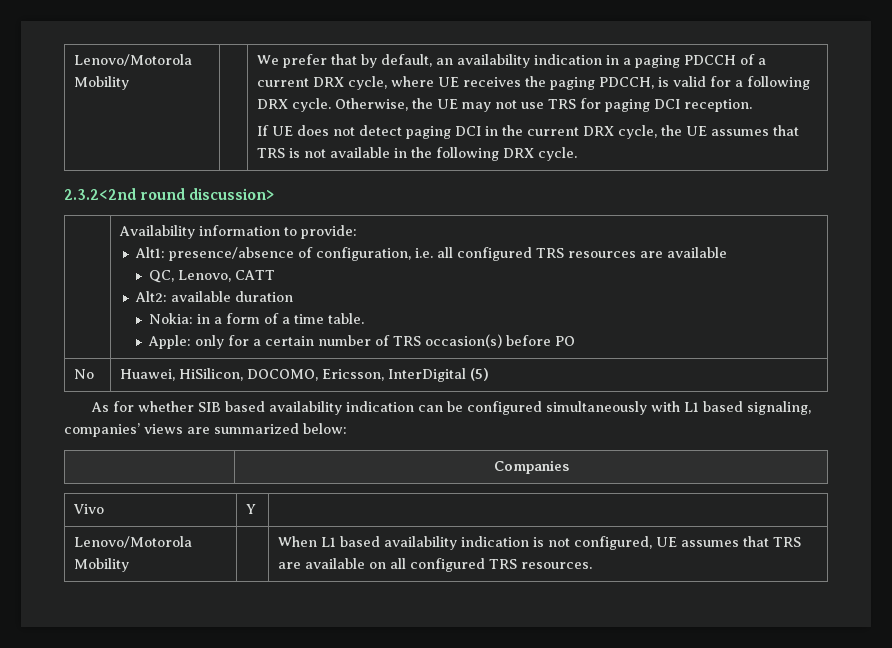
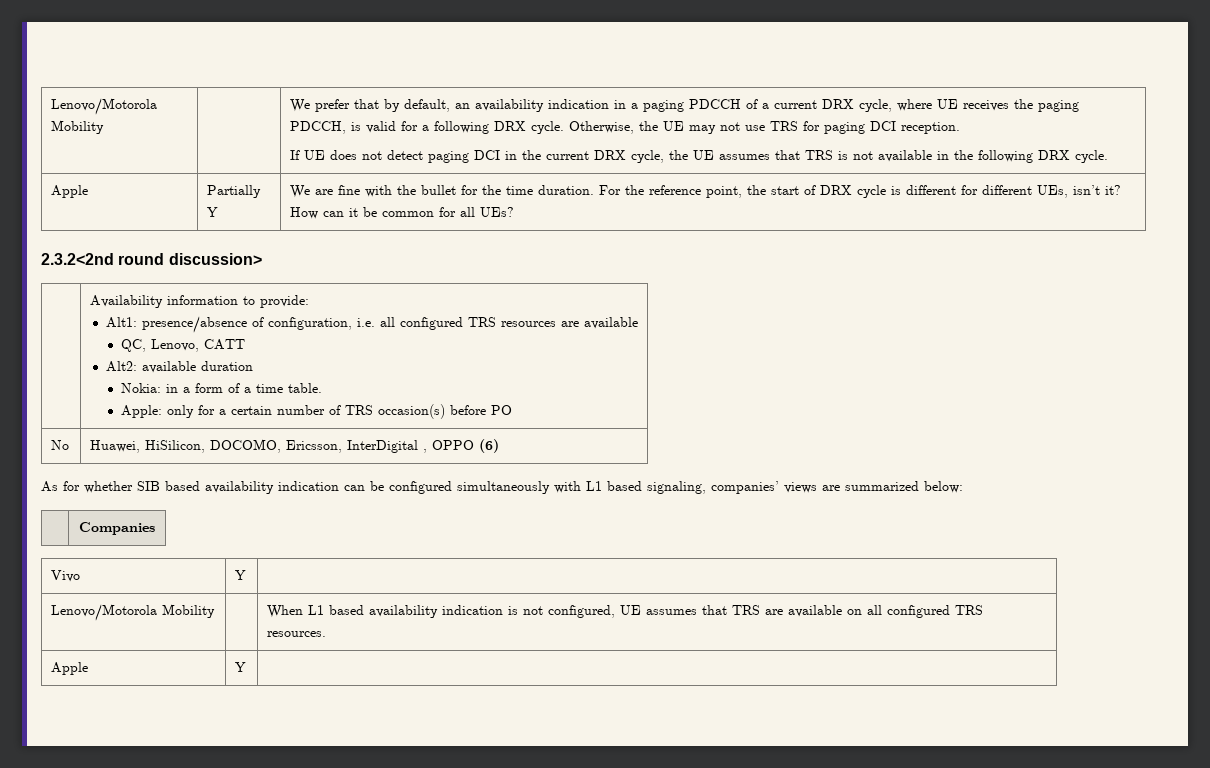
(578, 154) none -> [51,185,89,198] [207,185,262,198] [207,207,219,217] [290,185,1122,198] [290,207,515,219] // Apple | Partially Y | We are fine with the bullet for the time duration. For the reference point, the start of DRX cycle is different for different UEs, isn’t it? How can it be common for all UEs?
[470,368,490,381] (5) -> [423,439,500,453] , OPPO (6)
(593, 565) none -> [51,662,89,675] [235,662,247,672] // Apple | Y |

